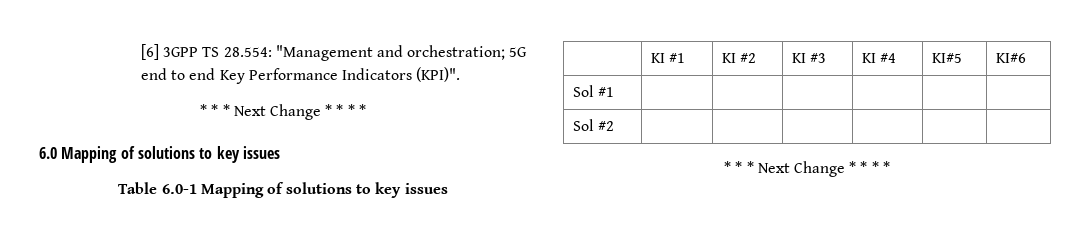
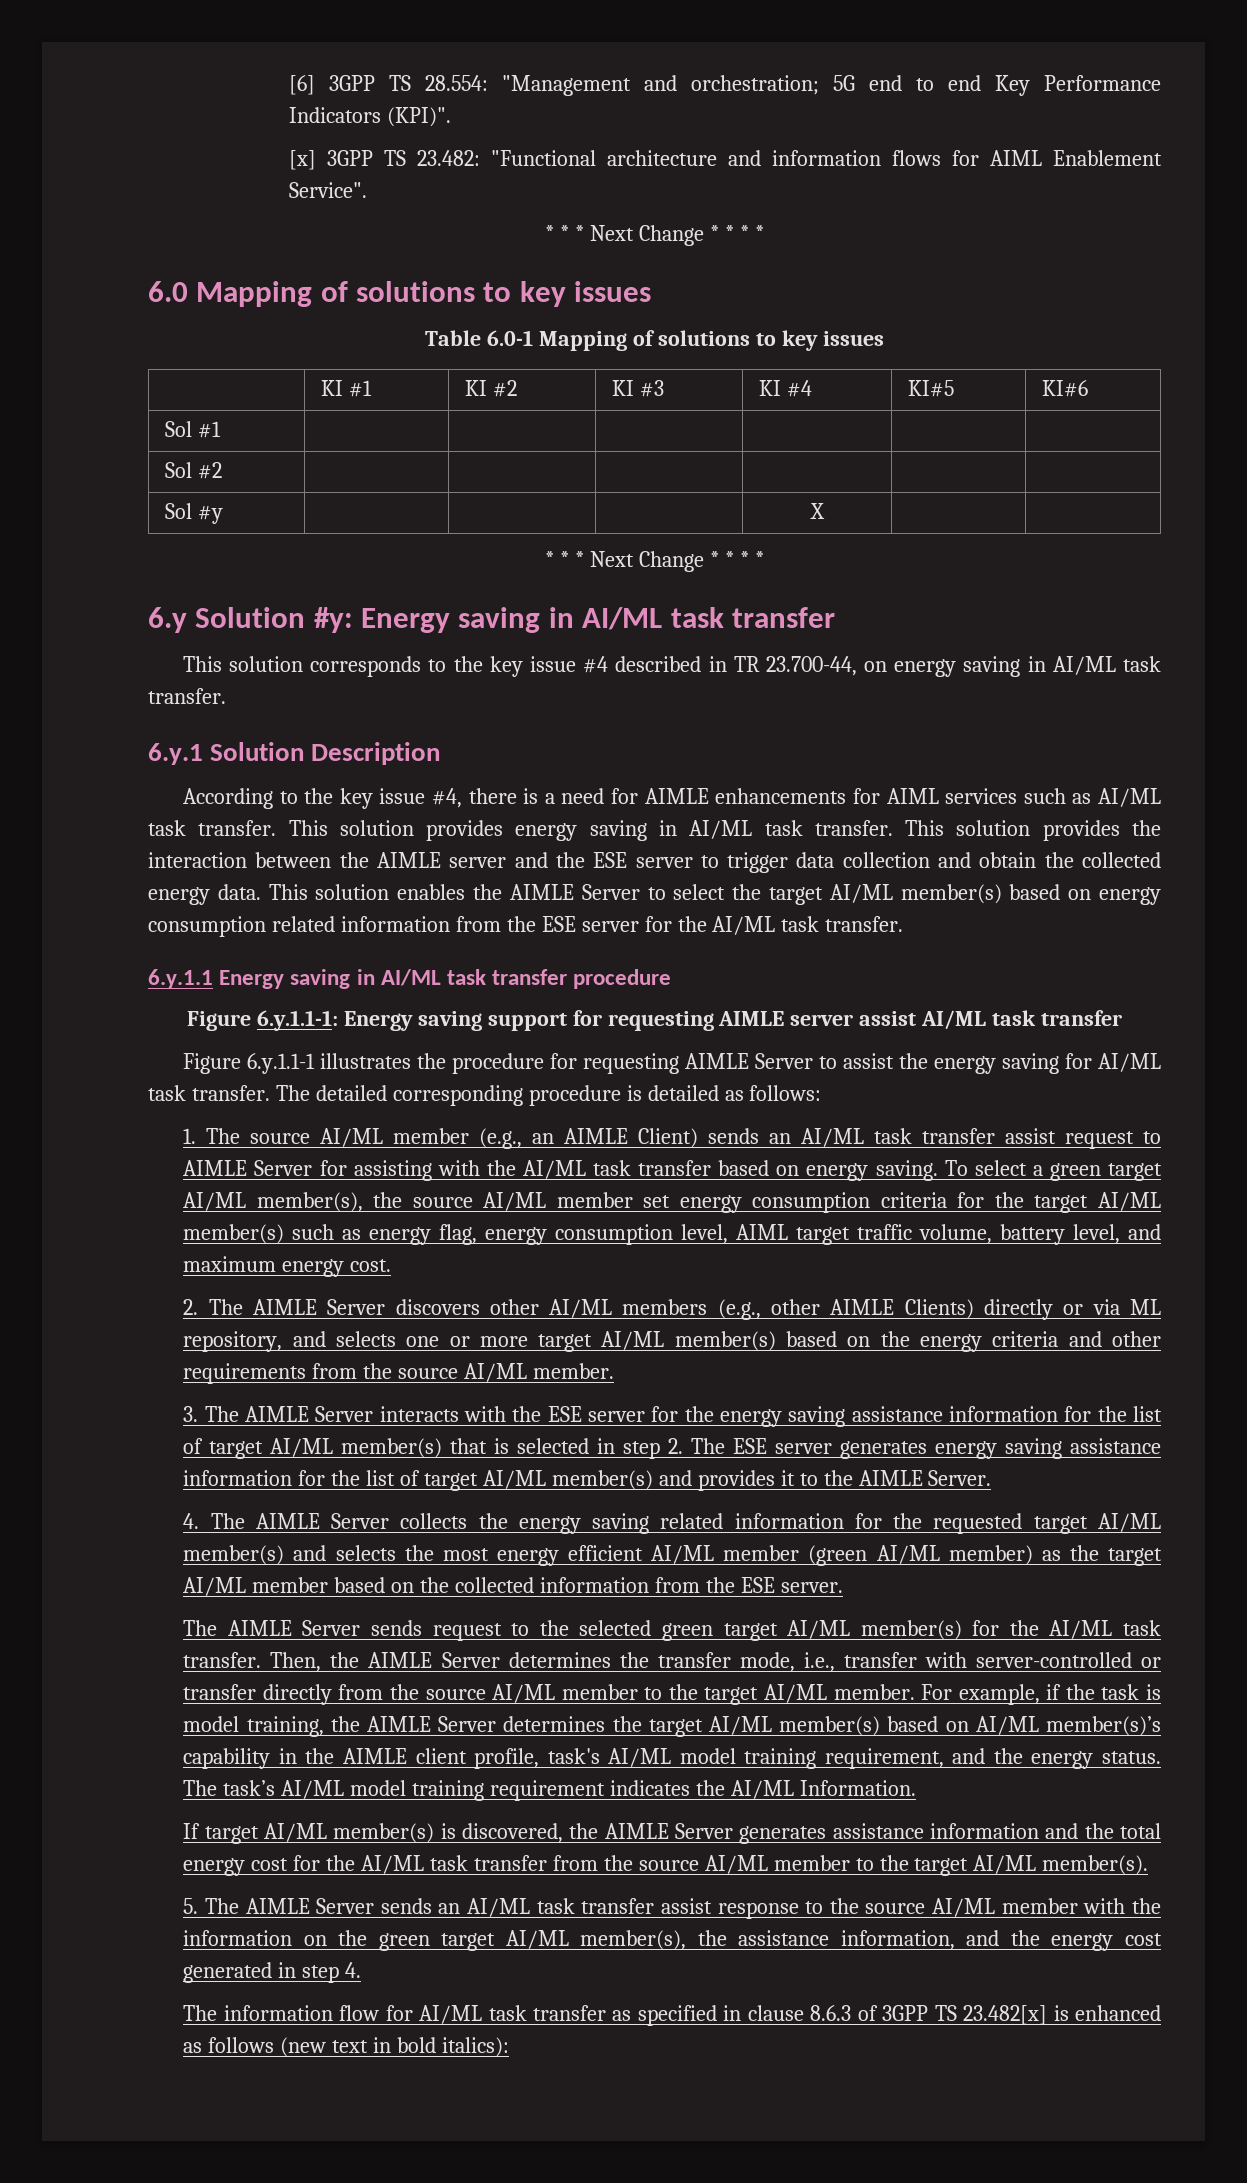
(461, 74) none -> [289,150,1162,170] [289,182,368,198] // [x] 3GPP TS 23.482: "Functional architecture and information flows for AIML Enablement Service".
[724,161,890,177] // * * * Next Change * * * * -> [165,503,224,524] [809,503,825,519] [545,551,764,572] [148,607,835,633] [182,656,1162,677] [148,688,226,704] [148,742,441,765] [182,788,1161,809] [148,820,1162,841] [148,852,1161,873] [148,884,1161,905] [148,916,904,937] [148,969,672,989] [186,1010,1123,1031] [182,1053,1161,1074] [148,1085,822,1106] [183,1128,1162,1149] [183,1160,1162,1181] [183,1192,1162,1213] [183,1224,1162,1245] [183,1256,392,1277] [183,1299,1161,1320] [183,1331,1161,1352] [183,1363,614,1384] [183,1406,1163,1427] [183,1438,1161,1459] [183,1470,992,1491] [183,1513,1161,1534] [183,1545,1163,1566] [183,1577,843,1596] [183,1620,1162,1641] [183,1652,1161,1672] [183,1684,1162,1705] [183,1716,1161,1737] [183,1748,1162,1769] [183,1780,916,1801] [183,1823,1161,1844] [183,1855,1149,1876] [183,1898,1161,1919] [183,1930,1163,1951] [183,1962,362,1983] [183,2005,1162,2026] [183,2037,509,2057] // Sol #y | | | | X | | // * * * Next Change * * * * // 6.y Solution #y: Energy saving in AI/ML task transfer // This solution corresponds to the key issue #4 described in TR 23.700-44, on energy saving in AI/ML task transfer. // 6.y.1 Solution Description // According to the key issue #4, there is a need for AIMLE enhancements for AIML services such as AI/ML task transfer. This solution provides energy saving in AI/ML task transfer. This solution provides the interaction between the AIMLE server and the ESE server to trigger data collection and obtain the collected energy data. This solution enables the AIMLE Server to select the target AI/ML member(s) based on energy consumption related information from the ESE server for the AI/ML task transfer. // 6.y.1.1 Energy saving in AI/ML task transfer procedure // Figure 6.y.1.1-1: Energy saving support for requesting AIMLE server assist AI/ML task transfer // Figure 6.y.1.1-1 illustrates the procedure for requesting AIMLE Server to assist the energy saving for AI/ML task transfer. The detailed corresponding procedure is detailed as follows: // 1. The source AI/ML member (e.g., an AIMLE Client) sends an AI/ML task transfer assist request to AIMLE Server for assisting with the AI/ML task transfer based on energy saving. To select a green target AI/ML member(s), the source AI/ML member set energy consumption criteria for the target AI/ML member(s) such as energy flag, energy consumption level, AIML target traffic volume, battery level, and maximum energy cost. // 2. The AIMLE Server discovers other AI/ML members (e.g., other AIMLE Clients) directly or via ML repository, and selects one or more target AI/ML member(s) based on the energy criteria and other requirements from the source AI/ML member. // 3. The AIMLE Server interacts with the ESE server for the energy saving assistance information for the list of target AI/ML member(s) that is selected in step 2. The ESE server generates energy saving assistance information for the list of target AI/ML member(s) and provides it to the AIMLE Server. // 4. The AIMLE Server collects the energy saving related information for the requested target AI/ML member(s) and selects the most energy efficient AI/ML member (green AI/ML member) as the target AI/ML member based on the collected information from the ESE server. // The AIMLE Server sends request to the selected green target AI/ML member(s) for the AI/ML task transfer. Then, the AIMLE Server determines the transfer mode, i.e., transfer with server-controlled or transfer directly from the source AI/ML member to the target AI/ML member. For example, if the task is model training, the AIMLE Server determines the target AI/ML member(s) based on AI/ML member(s)’s capability in the AIMLE client profile, task's AI/ML model training requirement, and the energy status. The task’s AI/ML model training requirement indicates the AI/ML Information. // If target AI/ML member(s) is discovered, the AIMLE Server generates assistance information and the total energy cost for the AI/ML task transfer from the source AI/ML member to the target AI/ML member(s). // 5. The AIMLE Server sends an AI/ML task transfer assist response to the source AI/ML member with the information on the green target AI/ML member(s), the assistance information, and the energy cost generated in step 4. // The information flow for AI/ML task transfer as specified in clause 8.6.3 of 3GPP TS 23.482[x] is enhanced as follows (new text in bold italics):

